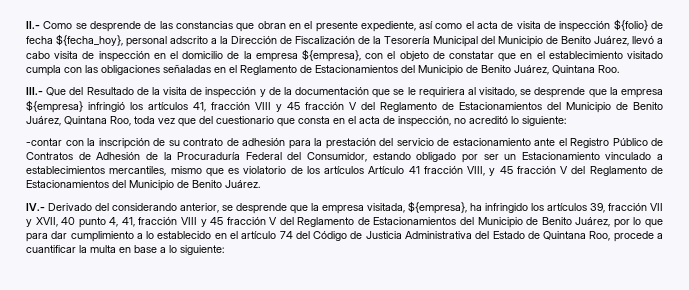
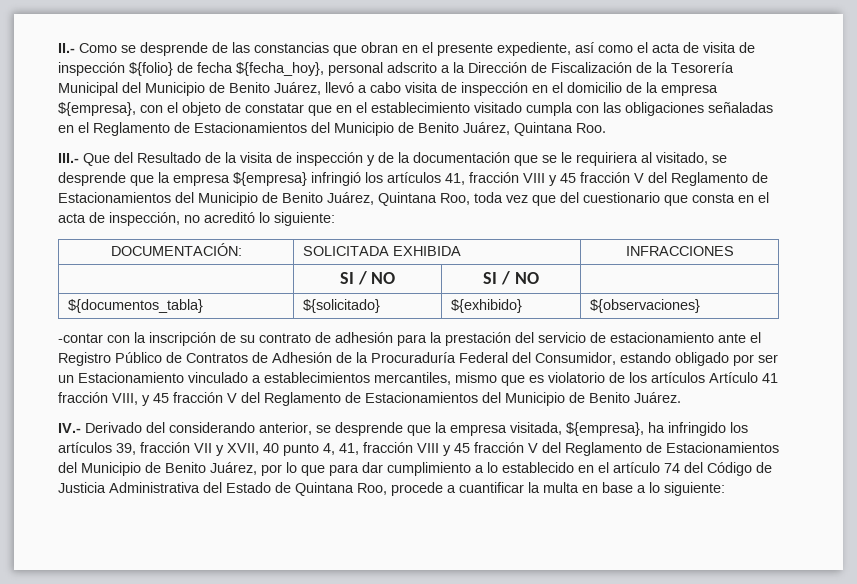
(566, 121) none -> [110,243,242,256] [302,246,461,256] [625,246,734,256] [339,271,396,285] [483,271,539,285] [67,299,203,313] [302,299,380,313] [450,299,522,313] [589,299,700,313] // DOCUMENTACIÓN: | SOLICITADA EXHIBIDA | INFRACCIONES // | SI / NO | SI / NO | // ${documentos_tabla} | ${solicitado} | ${exhibido} | ${observaciones}

